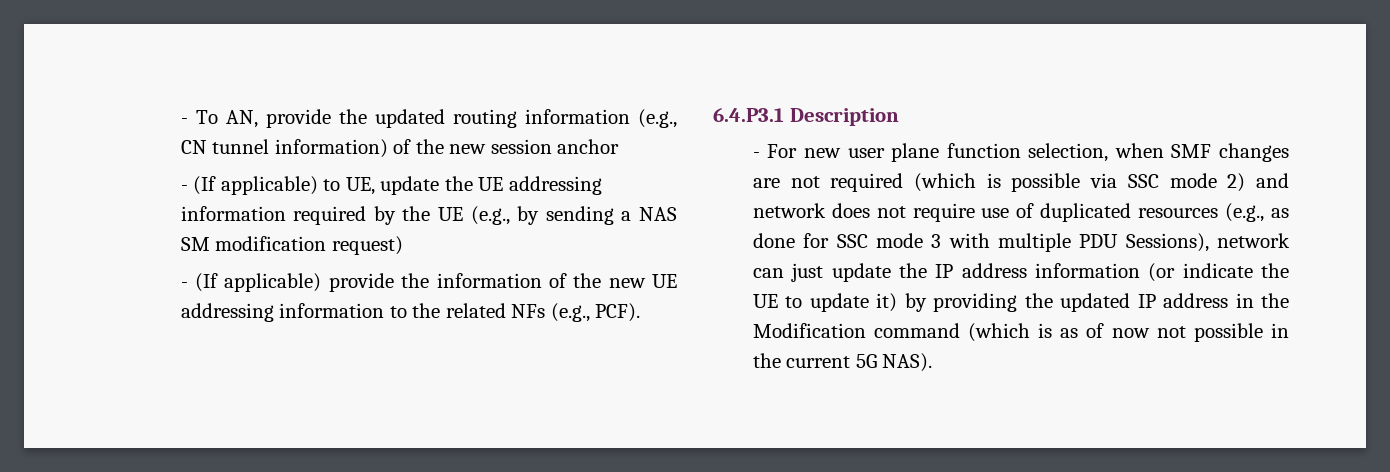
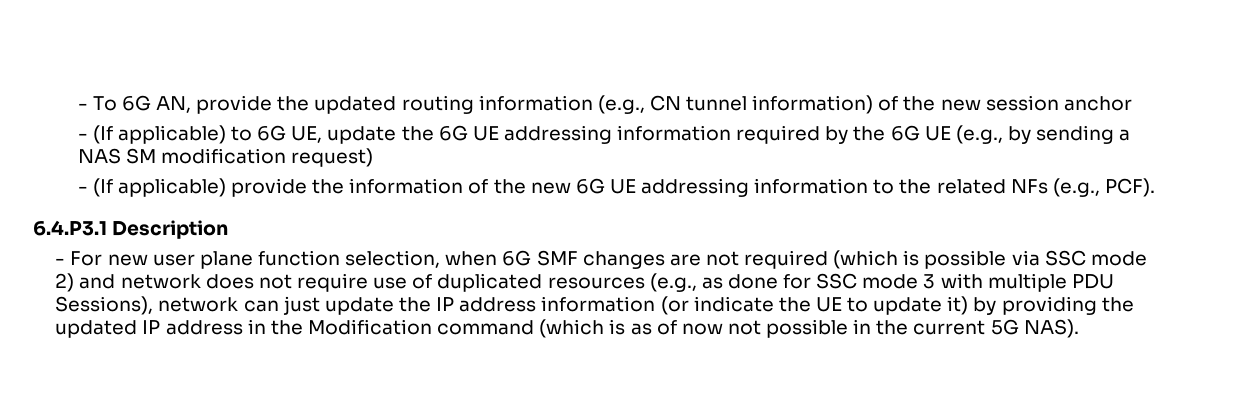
(218, 117) none -> [121,95,151,111] 6G
(341, 185) none -> [257,125,287,141] 6G
(473, 183) none -> [438,125,468,141] 6G
(431, 213) none -> [890,125,920,141] 6G
(646, 283) none -> [575,178,605,194] 6G
(1164, 150) none -> [502,250,532,266] 6G

